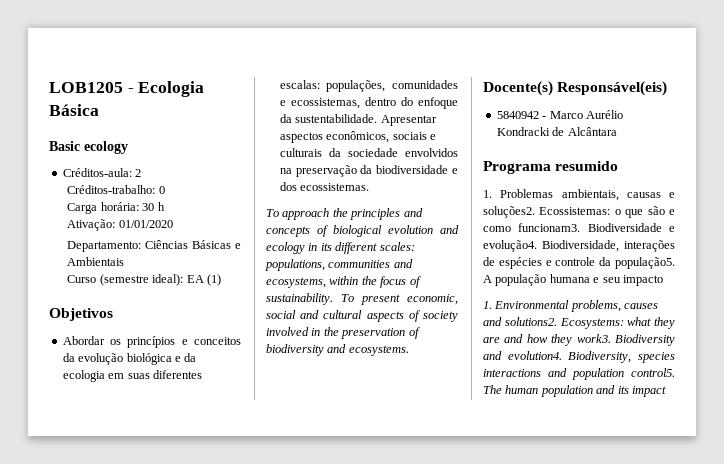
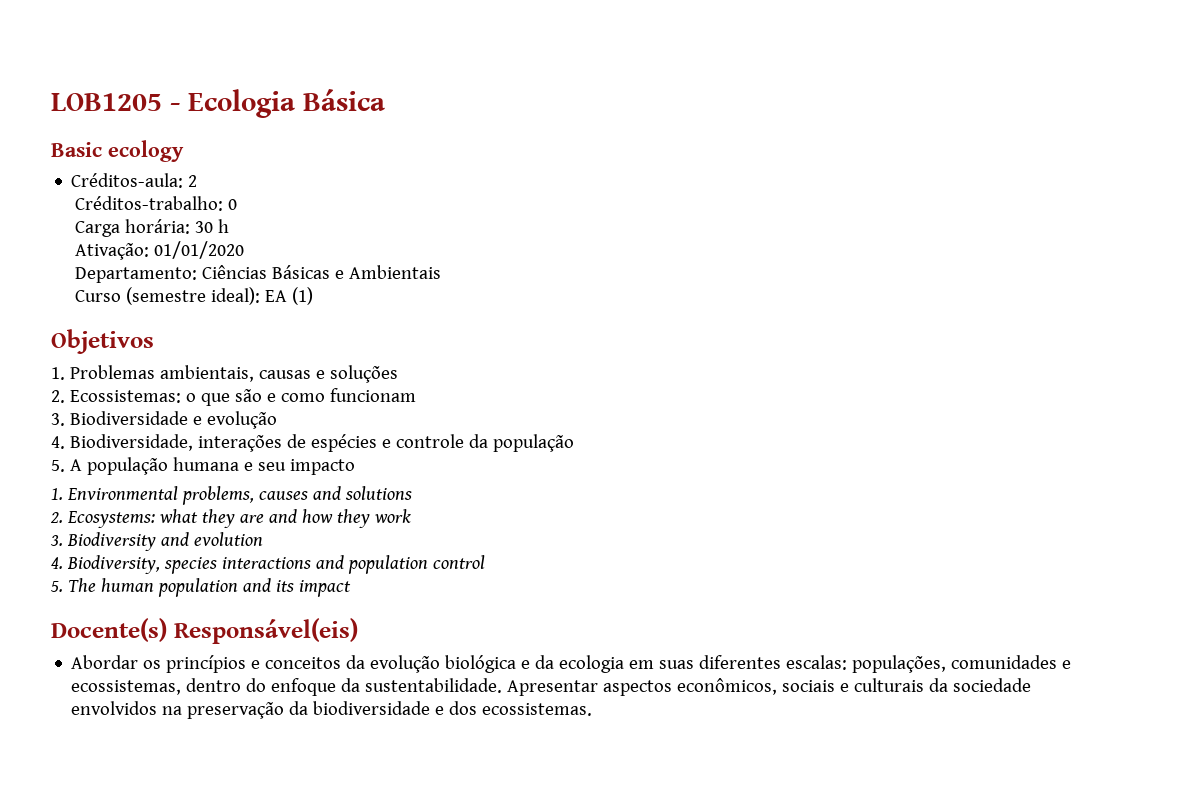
(113, 314) none -> [51,365,398,383] [51,388,416,406] [51,411,277,429] [51,434,574,452] [51,457,355,475] [51,486,412,505] [50,509,411,528] [50,532,263,551] [51,555,485,574] [50,578,351,597] [51,618,358,644] // 1. Problemas ambientais, causas e soluções // 2. Ecossistemas: o que são e como funcionam // 3. Biodiversidade e evolução // 4. Biodiversidade, interações de espécies e controle da população // 5. A população humana e seu impacto // 1. Environmental problems, causes and solutions // 2. Ecosystems: what they are and how they work // 3. Biodiversity and evolution // 4. Biodiversity, species interactions and population control // 5. The human population and its impact // Docente(s) Responsável(eis)
[266,208,423,220] [266,225,459,237] [266,242,415,254] [265,259,413,271] [266,276,421,288] [266,293,458,305] [266,310,458,322] [266,327,420,339] [266,344,409,356] [483,81,668,96] [496,110,623,119] [496,127,617,136] [483,161,619,174] [483,189,675,201] [483,206,675,218] [483,223,675,232] [483,240,675,252] [483,257,675,269] [483,274,663,286] [483,300,659,312] [483,317,675,329] [483,334,675,346] [483,351,675,363] [483,368,675,380] [483,385,666,397] // To approach the principles and concepts of biological evolution and ecology in its different scales: populations, communities and ecosystems, within the focus of sustainability. To present economic, social and cultural aspects of society involved in the preservation of biodiversity and ecosystems. // Docente(s) Responsável(eis) // 5840942 - Marco Aurélio Kondracki de Alcântara // Programa resumido // 1. Problemas ambientais, causas e soluções2. Ecossistemas: o que são e como funcionam3. Biodiversidade e evolução4. Biodiversidade, interações de espécies e controle da população5. A população humana e seu impacto // 1. Environmental problems, causes and solutions2. Ecosystems: what they are and how they work3. Biodiversity and evolution4. Biodiversity, species interactions and population control5. The human population and its impact -> (593, 709) none

